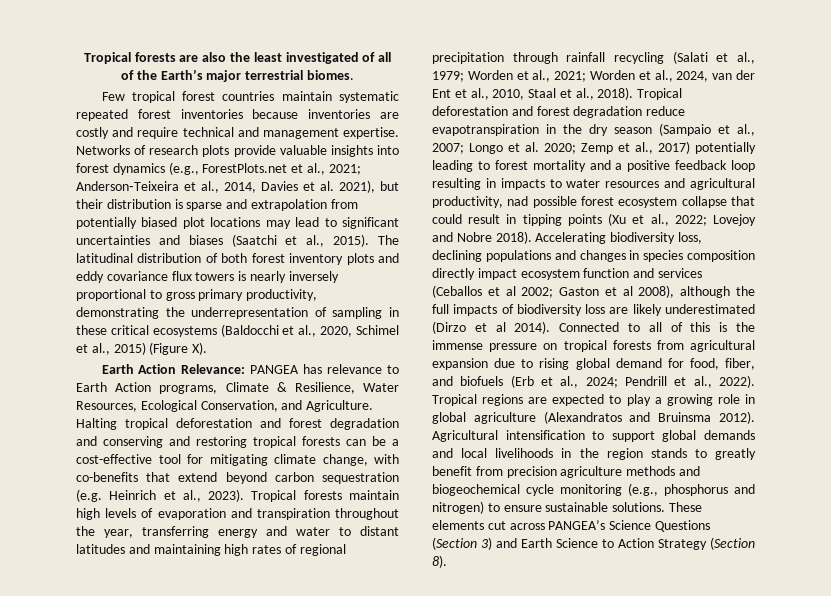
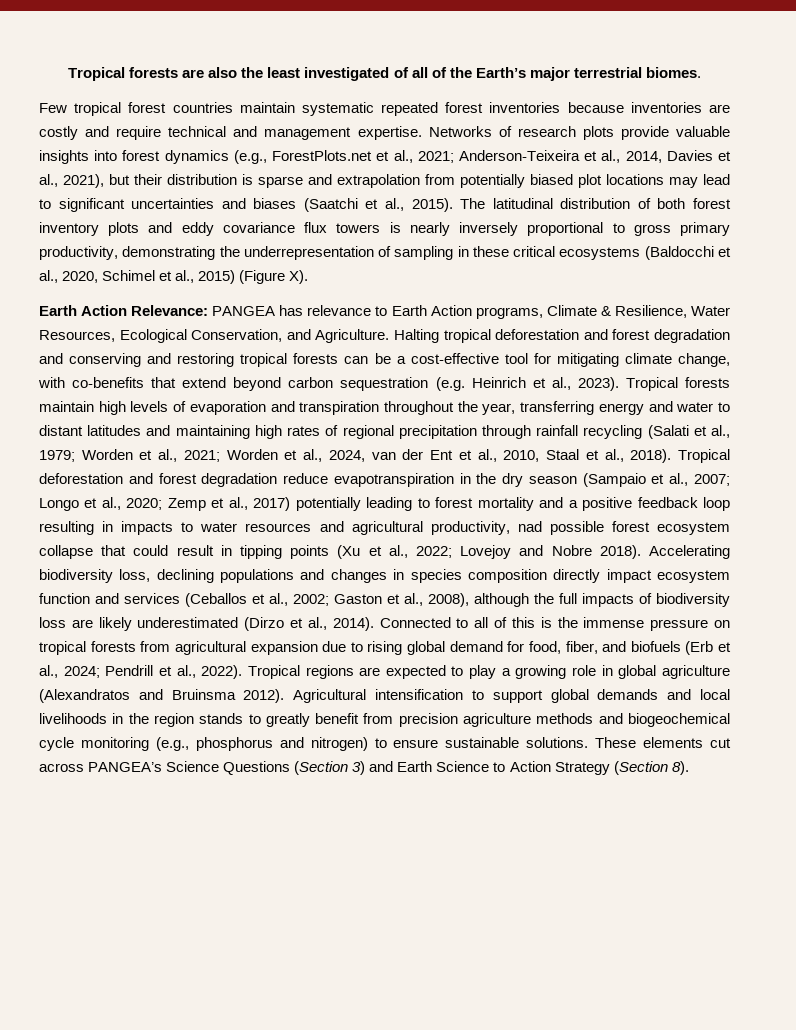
[320,181,334,191] al. -> [39,174,58,187] al.,
[525,142,539,152] al. -> [101,497,121,510] al.,
[505,286,516,296] al -> [269,593,288,606] al.,
[622,286,633,296] al -> [404,593,423,606] al.,
[495,322,506,332] al -> [307,617,327,630] al.,

